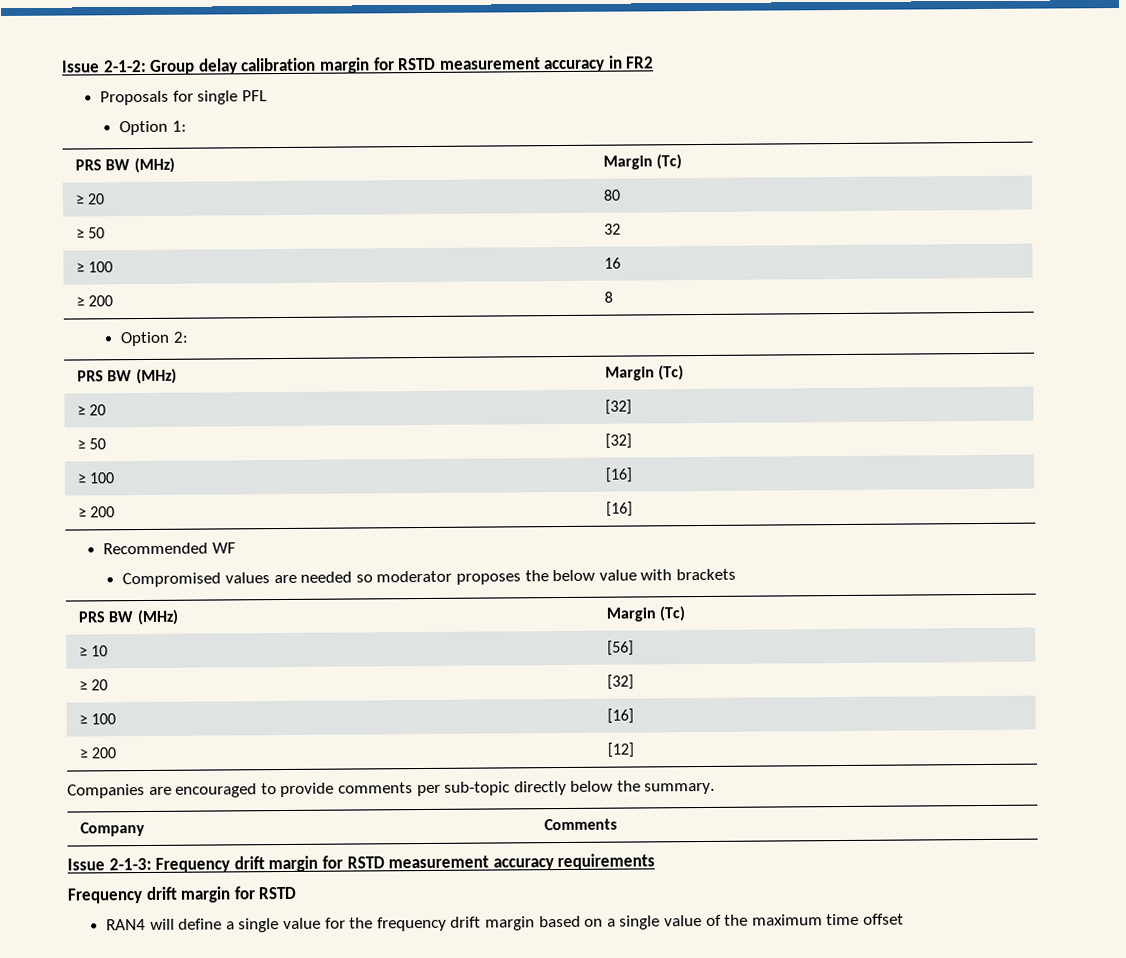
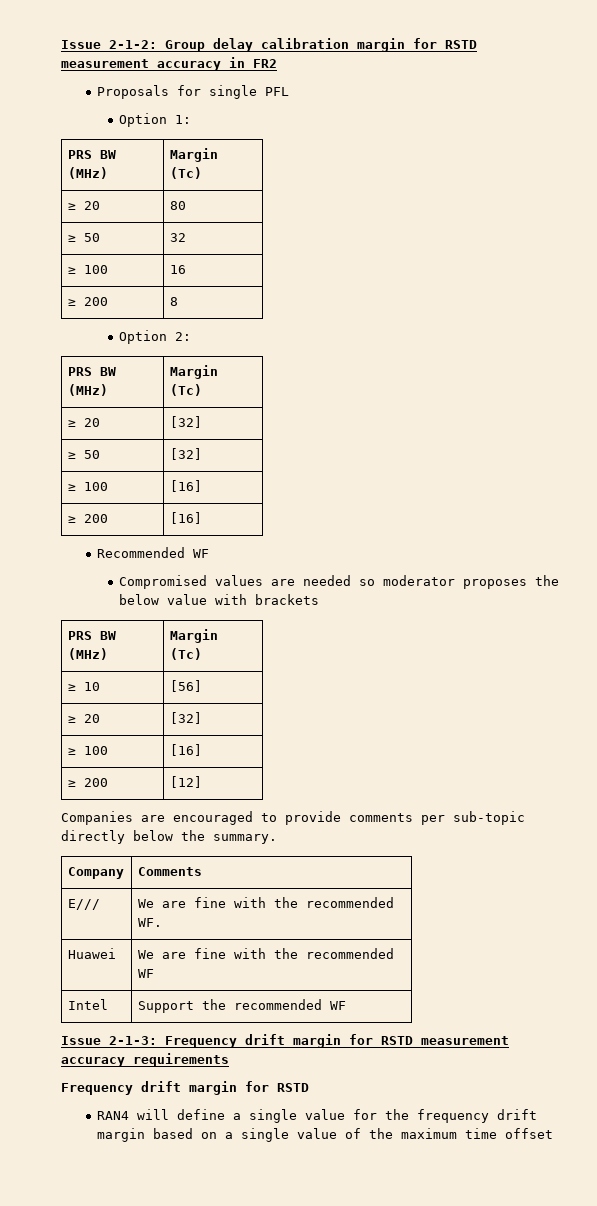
(618, 824) none -> [67,899,100,910] [137,897,394,908] [137,918,162,927] [67,948,116,959] [137,948,394,959] [137,969,154,978] [67,999,108,1010] [137,999,346,1013] // E/// | We are fine with the recommended WF. // Huawei | We are fine with the recommended WF // Intel | Support the recommended WF

